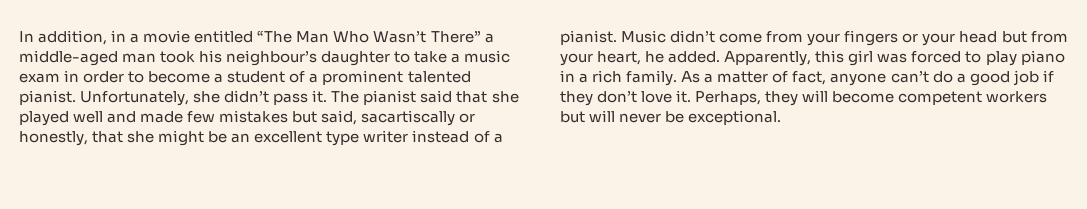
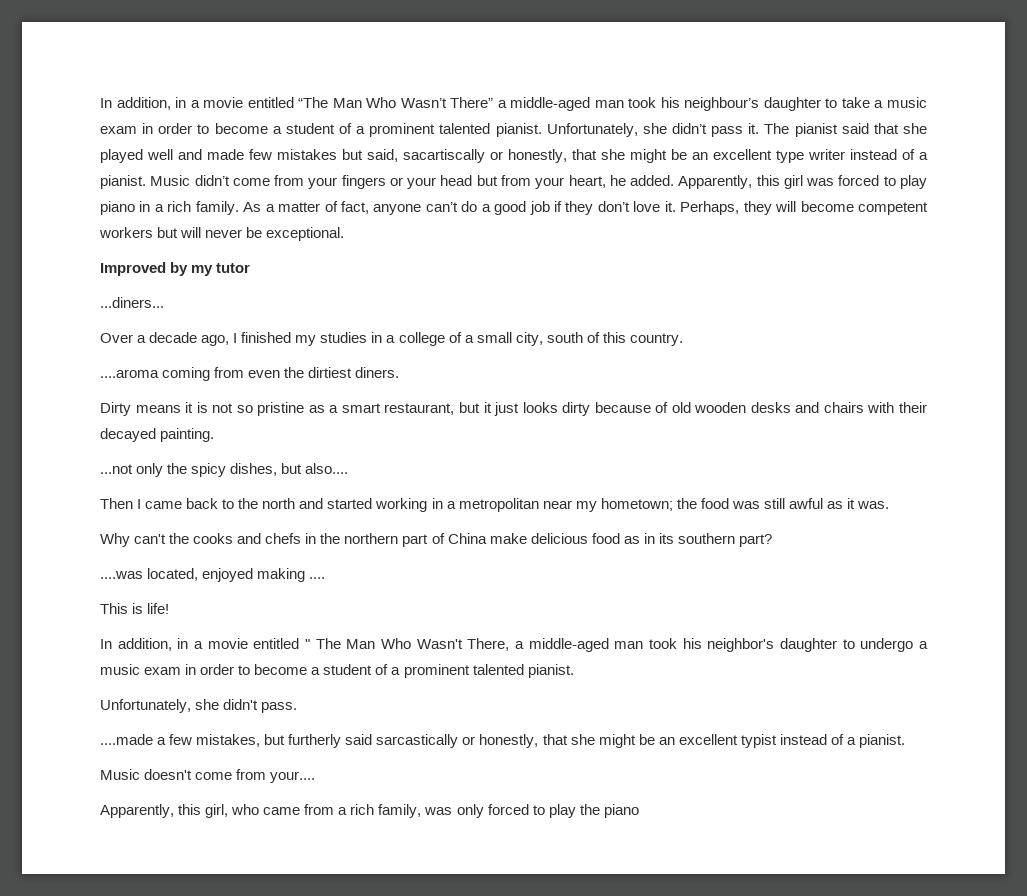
(782, 117) none -> [100,262,251,276] [100,297,164,308] [100,332,683,346] [100,367,400,381] [100,402,927,416] [100,428,215,442] [100,463,349,477] [100,498,890,512] [100,533,772,547] [100,568,326,582] [100,603,170,614] [100,638,928,652] [100,664,574,678] [100,699,298,713] [100,734,905,748] [100,769,316,783] [100,804,639,818] // Improved by my tutor // ...diners... // Over a decade ago, I finished my studies in a college of a small city, south of this country. // ....aroma coming from even the dirtiest diners. // Dirty means it is not so pristine as a smart restaurant, but it just looks dirty because of old wooden desks and chairs with their decayed painting. // ...not only the spicy dishes, but also.... // Then I came back to the north and started working in a metropolitan near my hometown; the food was still awful as it was. // Why can't the cooks and chefs in the northern part of China make delicious food as in its southern part? // ....was located, enjoyed making .... // This is life! // In addition, in a movie entitled " The Man Who Wasn't There, a middle-aged man took his neighbor's daughter to undergo a music exam in order to become a student of a prominent talented pianist. // Unfortunately, she didn't pass. // ....made a few mistakes, but furtherly said sarcastically or honestly, that she might be an excellent typist instead of a pianist. // Music doesn't come from your.... // Apparently, this girl, who came from a rich family, was only forced to play the piano

